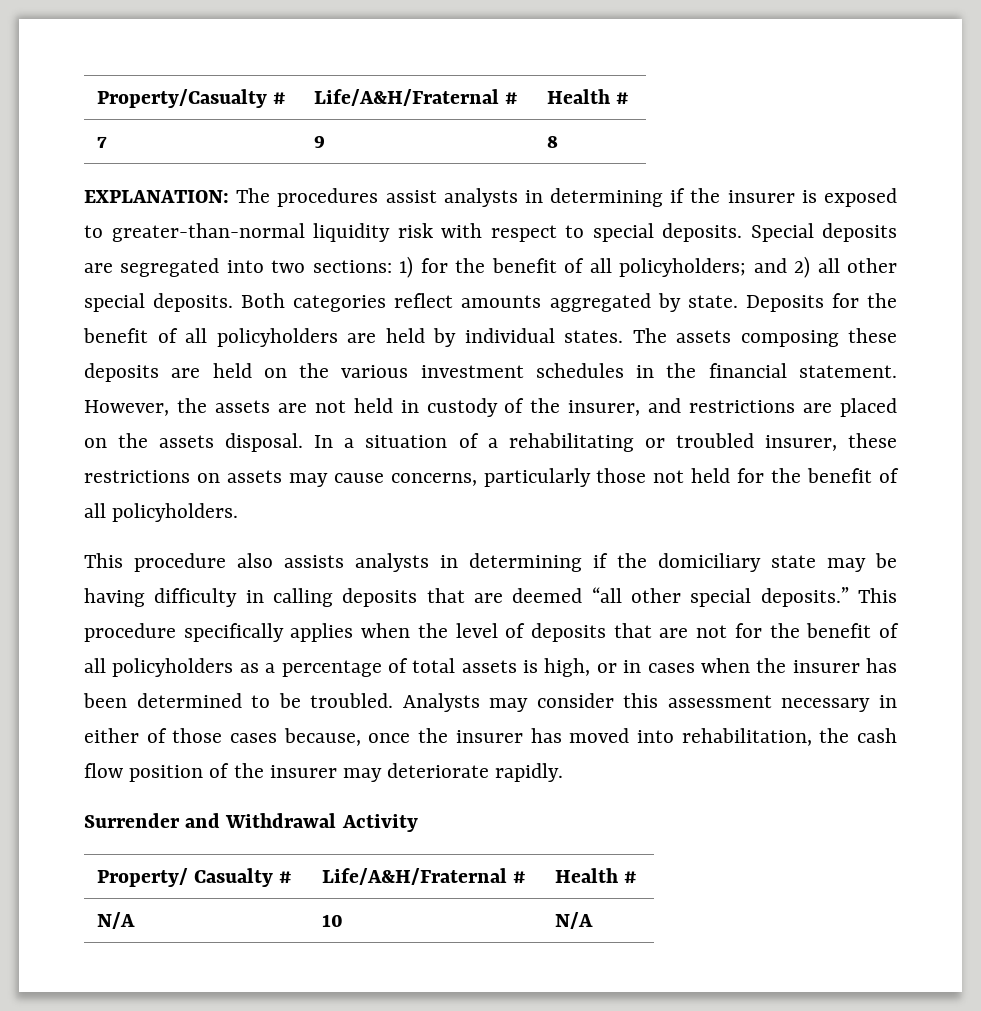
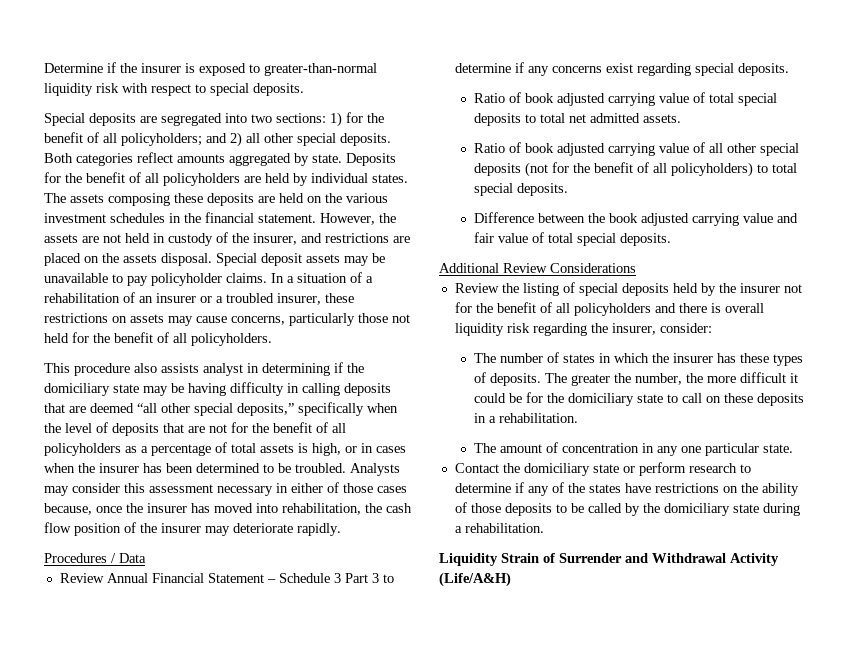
[96,89,287,108] [313,89,519,106] [546,89,630,104] [96,136,107,148] [313,135,325,148] [546,135,558,148] [84,188,664,207] Property/Casualty # | Life/A&H/Fraternal # | Health # // 7 | 9 | 8 // EXPLANATION: The procedures assist analysts in determining -> [44,63,103,73] Determine
(742, 232) none -> (304, 89) //
(304, 442) none -> [216,253,385,266] [44,273,267,286] Special deposit assets may be unavailable to pay policyholder claims.
[508,433,665,452] rehabilitating or -> [44,292,223,303] rehabilitation of an insurer or a
[355,553,429,572] analysts -> [203,363,243,376] analyst
[760,587,897,607] [84,623,354,642] deposits.” This procedure specifically applies -> [237,402,364,416] deposits,” specifically
[84,813,418,832] [96,868,293,887] [321,868,527,885] [554,868,638,883] [96,912,135,929] [321,914,343,927] [554,912,593,929] Surrender and Withdrawal Activity // Property/ Casualty # | Life/A&H/Fraternal # | Health # // N/A | 10 | N/A -> [44,553,146,563] [59,573,394,583] [454,62,789,76] [473,92,777,106] [473,113,681,126] [473,142,799,156] [473,162,797,177] [473,183,568,196] [473,212,798,226] [473,232,671,246] [439,263,636,273] [454,282,802,296] [454,302,764,316] [454,323,712,336] [473,352,803,366] [473,372,798,386] [473,392,804,406] [473,413,578,423] [473,442,793,456] [454,462,751,476] [454,482,799,496] [454,502,800,516] [454,523,544,533] [439,553,779,566] [439,572,511,587] Procedures / Data // Review Annual Financial Statement – Schedule 3 Part 3 to determine if any concerns exist regarding special deposits. // Ratio of book adjusted carrying value of total special deposits to total net admitted assets. // Ratio of book adjusted carrying value of all other special deposits (not for the benefit of all policyholders) to total special deposits. // Difference between the book adjusted carrying value and fair value of total special deposits. // Additional Review Considerations // Review the listing of special deposits held by the insurer not for the benefit of all policyholders and there is overall liquidity risk regarding the insurer, consider: // The number of states in which the insurer has these types of deposits. The greater the number, the more difficult it could be for the domiciliary state to call on these deposits in a rehabilitation. // The amount of concentration in any one particular state. // Contact the domiciliary state or perform research to determine if any of the states have restrictions on the ability of those deposits to be called by the domiciliary state during a rehabilitation. // Liquidity Strain of Surrender and Withdrawal Activity (Life/A&H)

